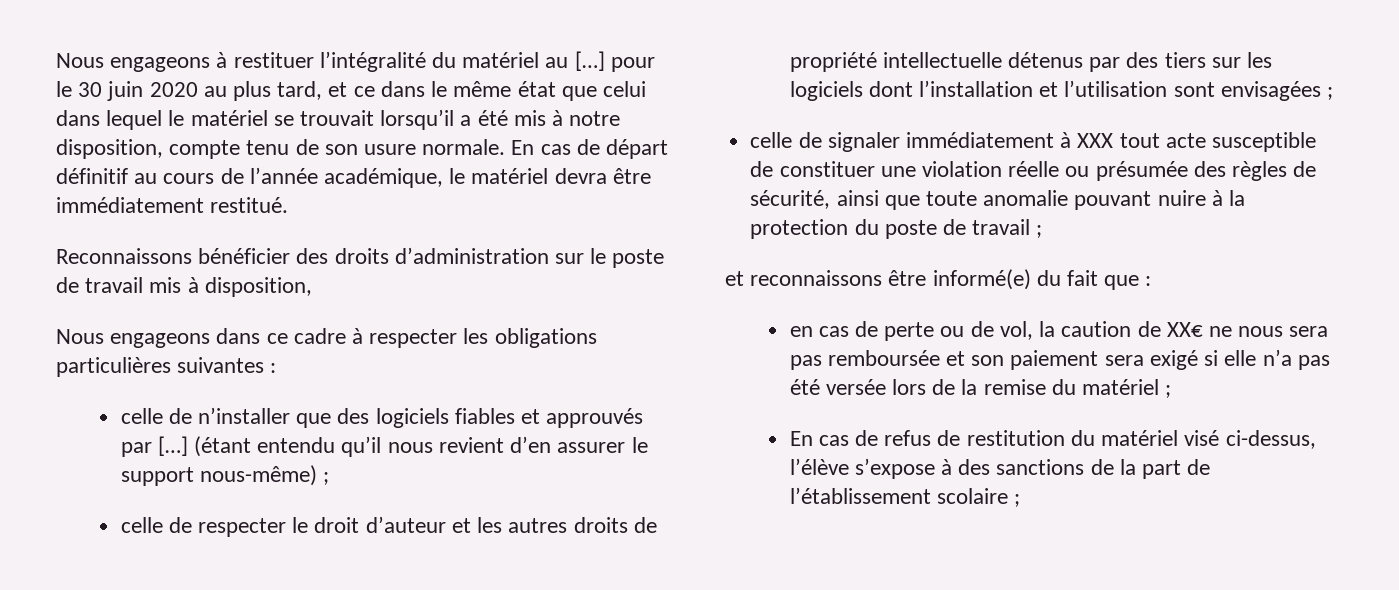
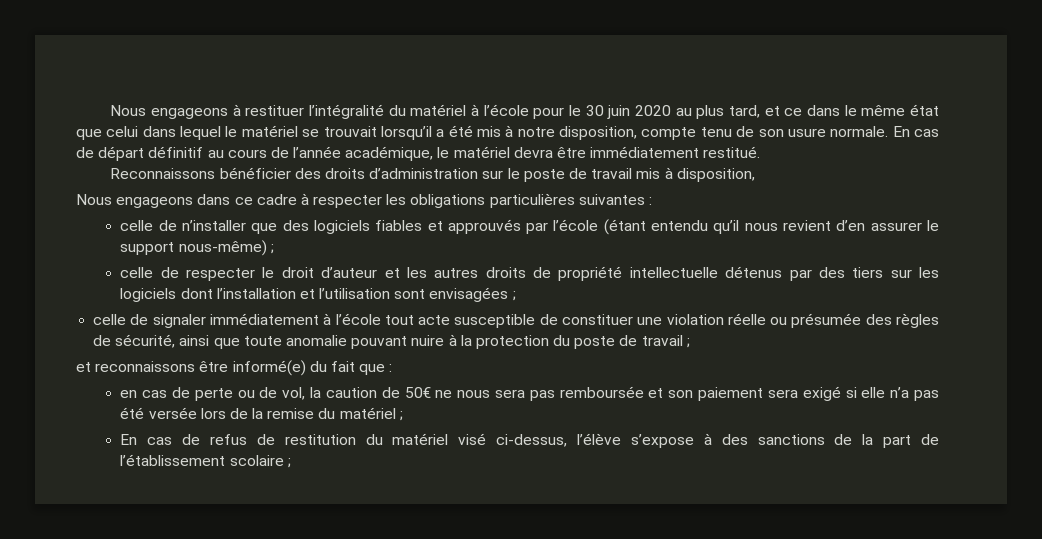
[545,51,605,71] au […] -> [471,104,529,116] à l’école
[157,436,188,456] […] -> [553,219,599,231] l’école
[1077,133,1114,148] XXX -> [335,313,381,325] l’école
[1166,322,1203,337] XX€ -> [404,387,431,398] 50€

